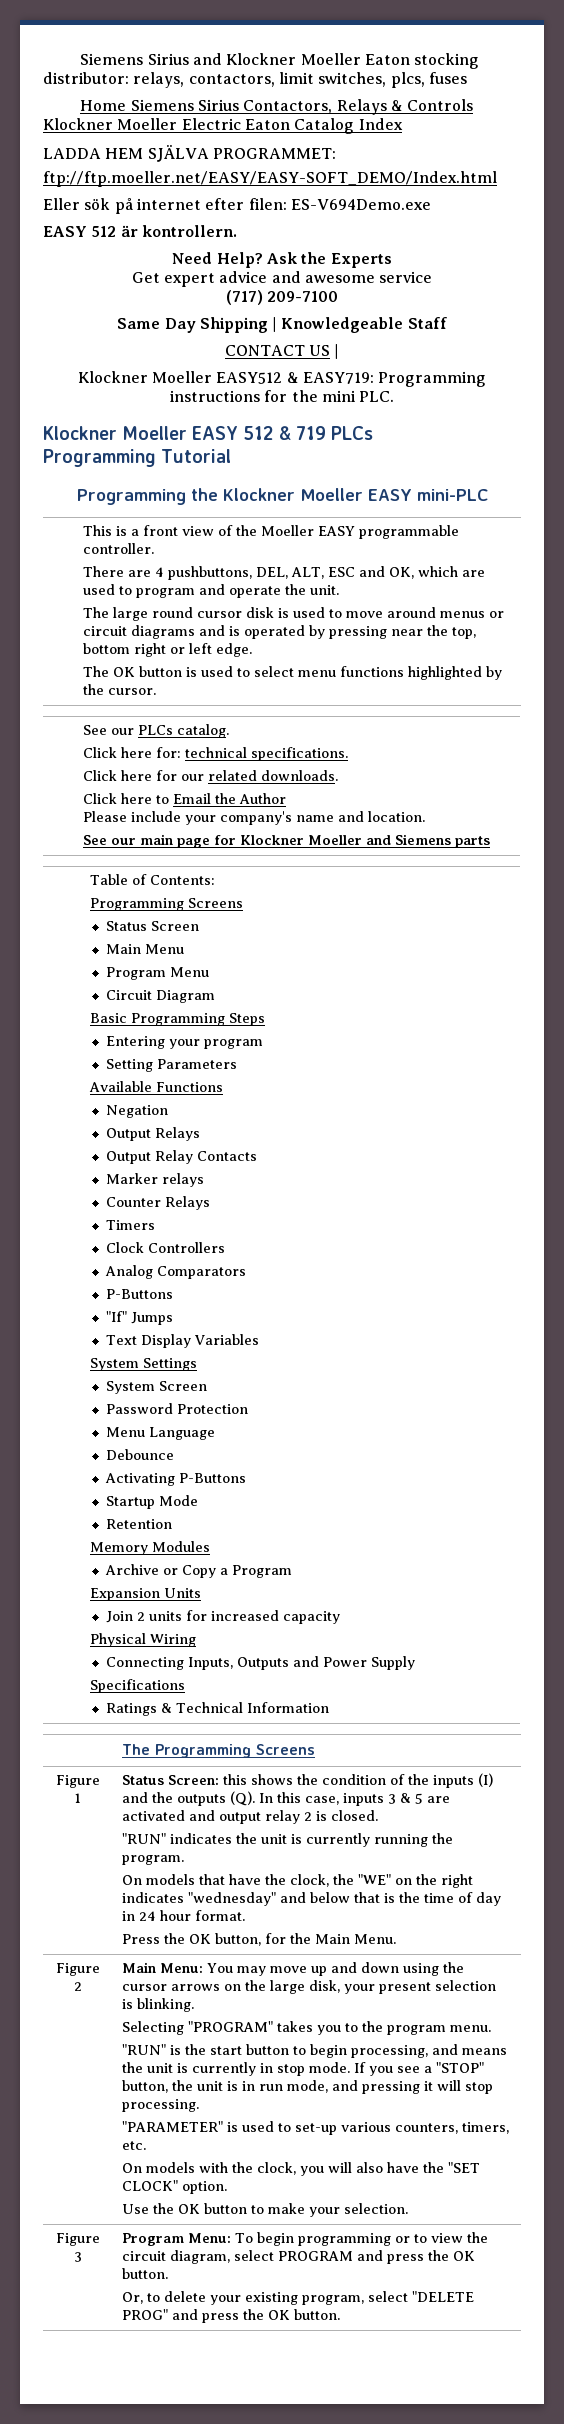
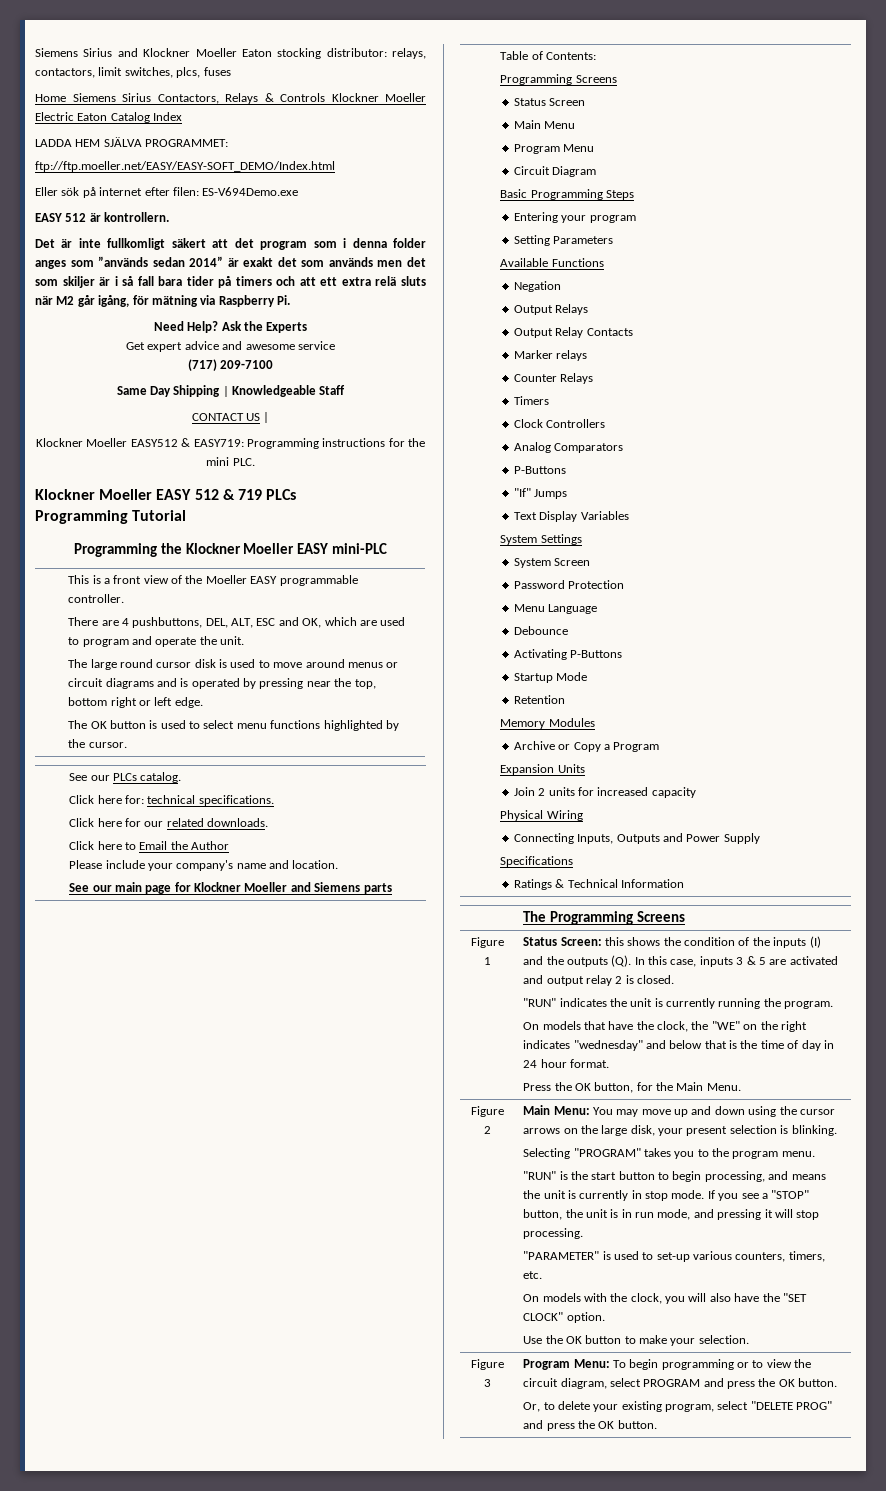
(237, 231) none -> [35,238,426,250] [35,256,426,269] [35,276,427,288] [35,295,290,307] // Det är inte fullkomligt säkert att det program som i denna folder anges som ”används sedan 2014” är exakt det som används men det som skiljer är i så fall bara tider på timers och att ett extra relä sluts när M2 går igång, för mätning via Raspberry Pi.

